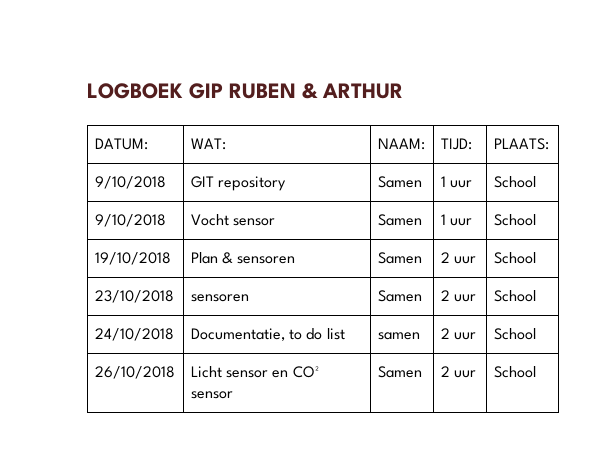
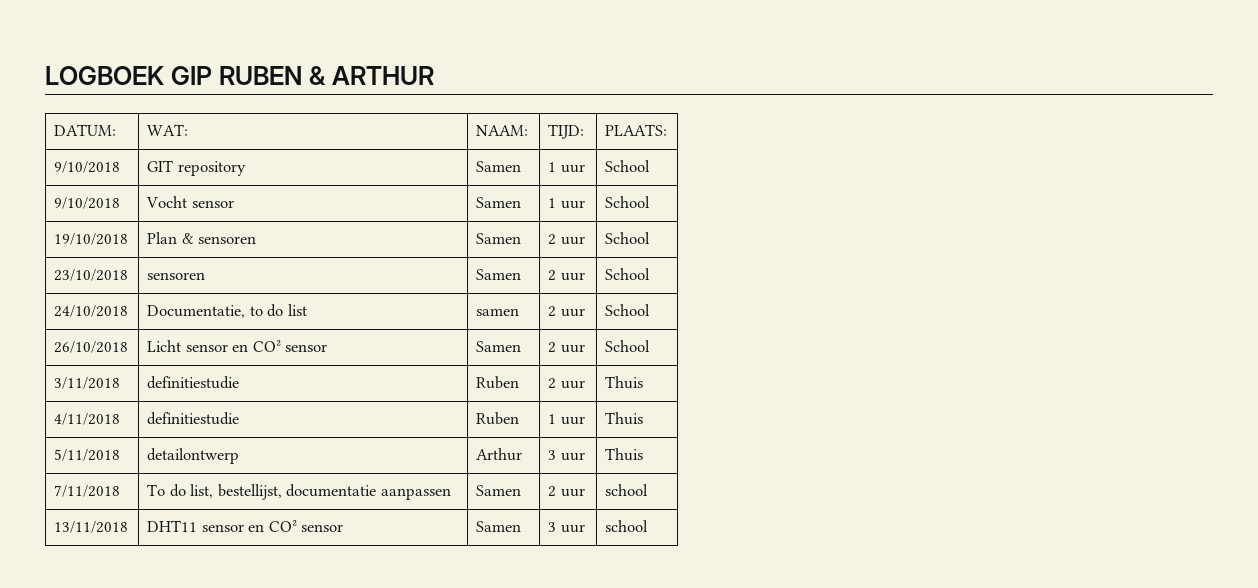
(536, 372) none -> [54,377,121,389] [147,376,240,389] [476,376,520,389] [548,378,585,389] [605,376,644,389] [54,413,121,425] [147,412,240,425] [476,412,520,425] [548,414,585,425] [605,412,644,425] [54,449,121,461] [147,448,240,464] [476,448,523,461] [548,450,585,461] [605,448,644,461] [54,485,121,497] [147,484,451,500] [476,485,522,496] [548,486,585,497] [605,484,649,496] [54,521,129,533] [147,520,344,532] [476,521,522,532] [548,522,585,533] [605,520,649,532] // 3/11/2018 | definitiestudie | Ruben | 2 uur | Thuis // 4/11/2018 | definitiestudie | Ruben | 1 uur | Thuis // 5/11/2018 | detailontwerp | Arthur | 3 uur | Thuis // 7/11/2018 | To do list, bestellijst, documentatie aanpassen | Samen | 2 uur | school // 13/11/2018 | DHT11 sensor en CO² sensor | Samen | 3 uur | school

